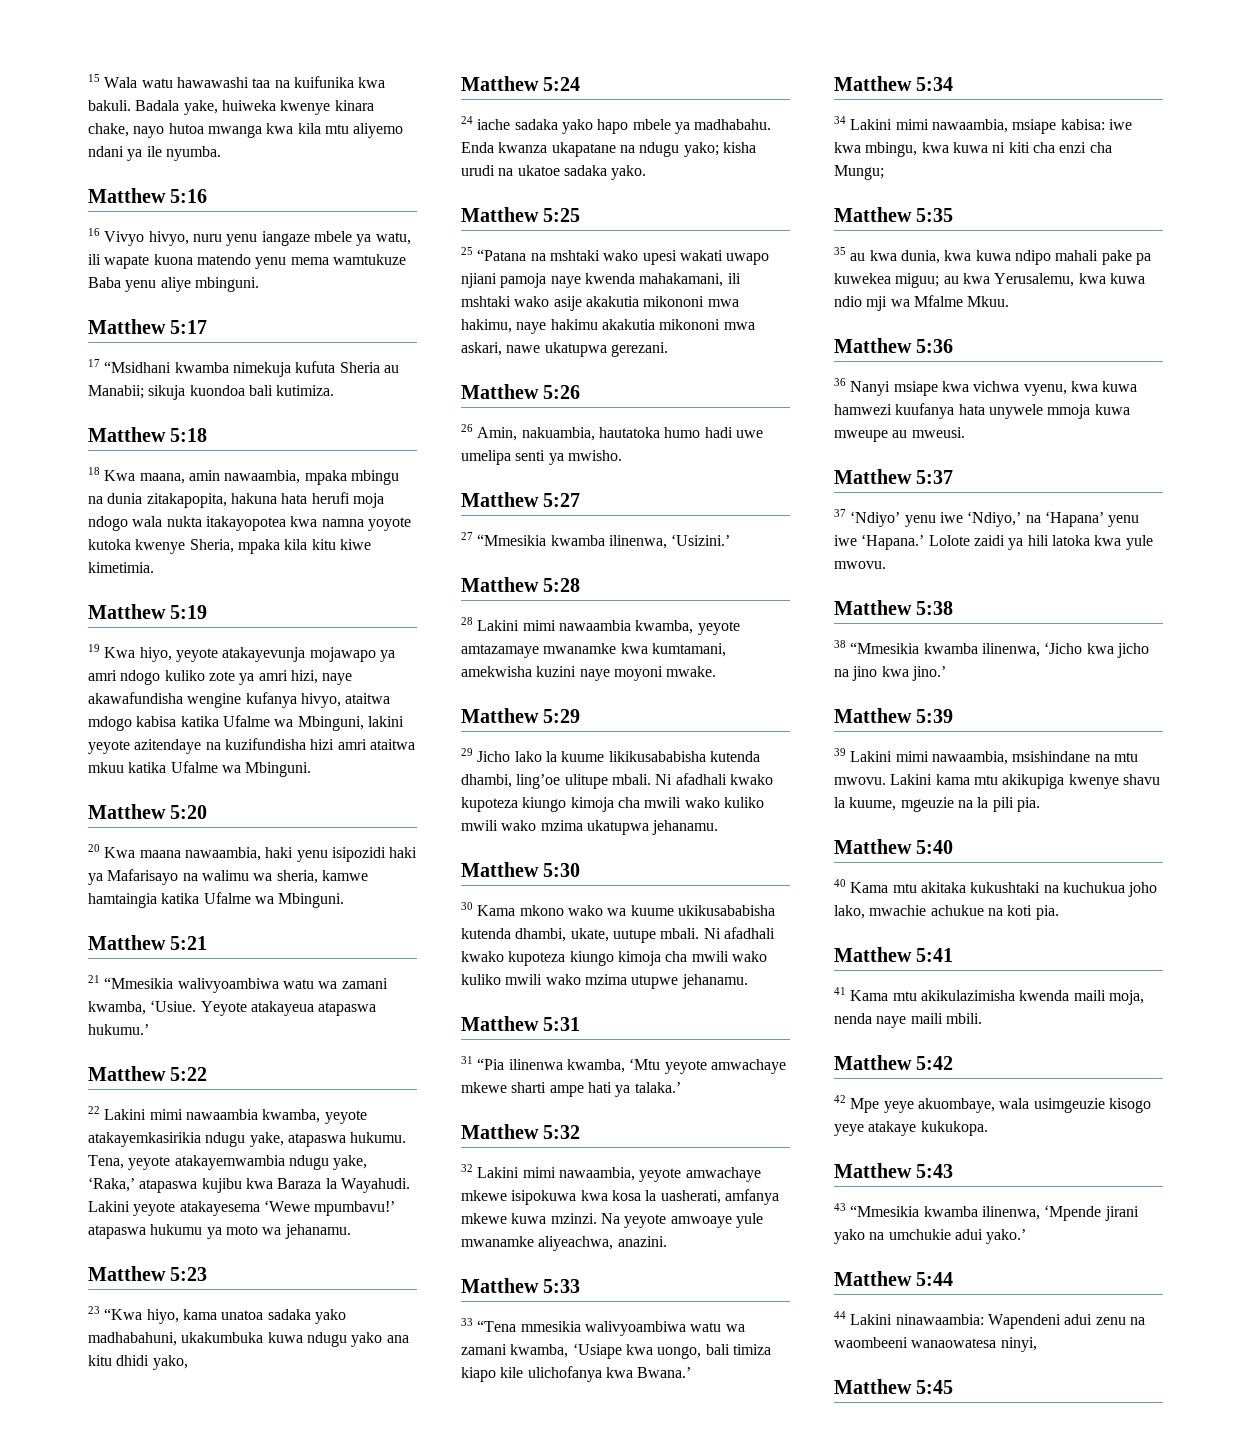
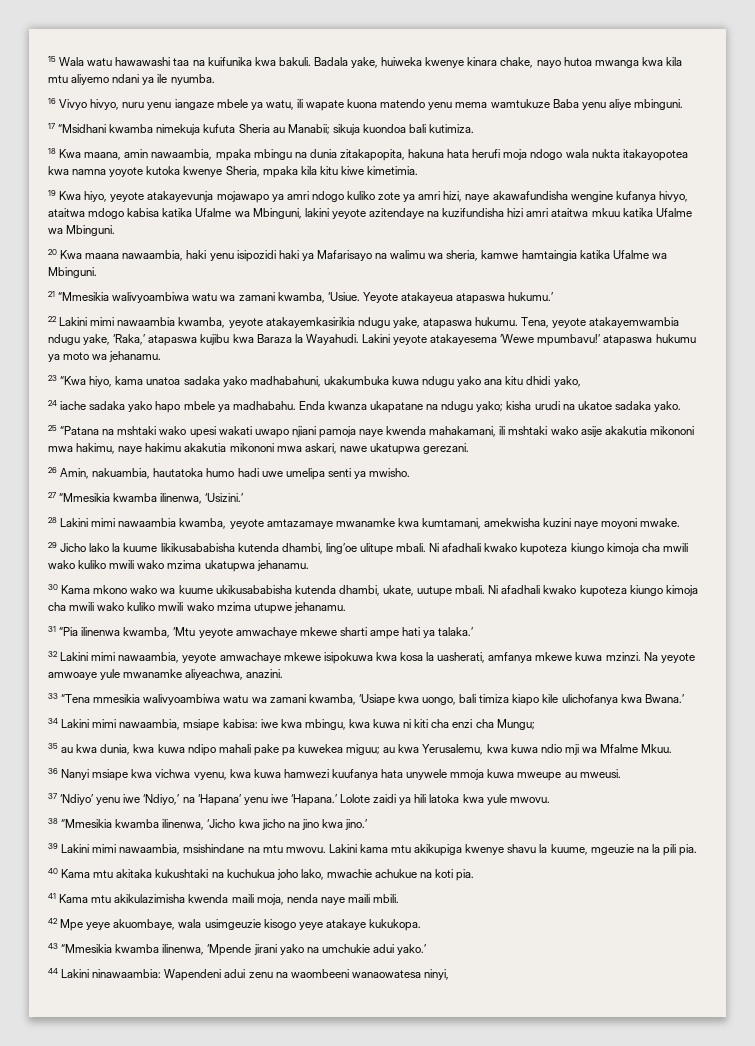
[88,188,208,203] // Matthew 5:16 -> (215, 79) none
[88,319,208,334] // Matthew 5:17 -> (683, 104) none
[88,427,208,442] // Matthew 5:18 -> (475, 128) none
[88,604,208,619] // Matthew 5:19 -> (419, 170) none
[88,804,208,819] // Matthew 5:20 -> (116, 230) none
[88,935,208,950] // Matthew 5:21 -> (97, 272) none
[88,1066,208,1081] // Matthew 5:22 -> (554, 296) none
[88,1266,208,1281] // Matthew 5:23 -> (162, 356) none
[461,76,581,91] // Matthew 5:24 -> (581, 381) none
[461,207,581,222] // Matthew 5:25 -> (681, 406) none
[461,384,581,399] // Matthew 5:26 -> (470, 448) none
[461,492,581,507] // Matthew 5:27 -> (411, 472) none
[461,577,581,592] // Matthew 5:28 -> (244, 497) none
[461,708,581,723] // Matthew 5:29 -> (681, 522) none
[461,862,581,877] // Matthew 5:30 -> (309, 565) none
[461,1016,581,1031] // Matthew 5:31 -> (346, 607) none
[461,1124,581,1139] // Matthew 5:32 -> (474, 631) none
[461,1278,581,1293] // Matthew 5:33 -> (284, 673) none
[834,76,954,91] // Matthew 5:34 -> (684, 698) none
[834,207,954,222] // Matthew 5:35 -> (535, 724) none
[834,338,954,353] // Matthew 5:36 -> (673, 748) none
[834,469,954,484] // Matthew 5:37 -> (621, 773) none
[834,600,954,615] // Matthew 5:38 -> (550, 800) none
[834,708,954,723] // Matthew 5:39 -> (368, 824) none
[834,839,954,854] // Matthew 5:40 -> (698, 850) none
[834,947,954,962] // Matthew 5:41 -> (475, 875) none
[834,1055,954,1070] // Matthew 5:42 -> (400, 898) none
[834,1163,954,1178] // Matthew 5:43 -> (421, 925) none
[834,1271,954,1286] // Matthew 5:44 -> (427, 949) none
[834,1379,954,1394] // Matthew 5:45 -> (449, 974) none

